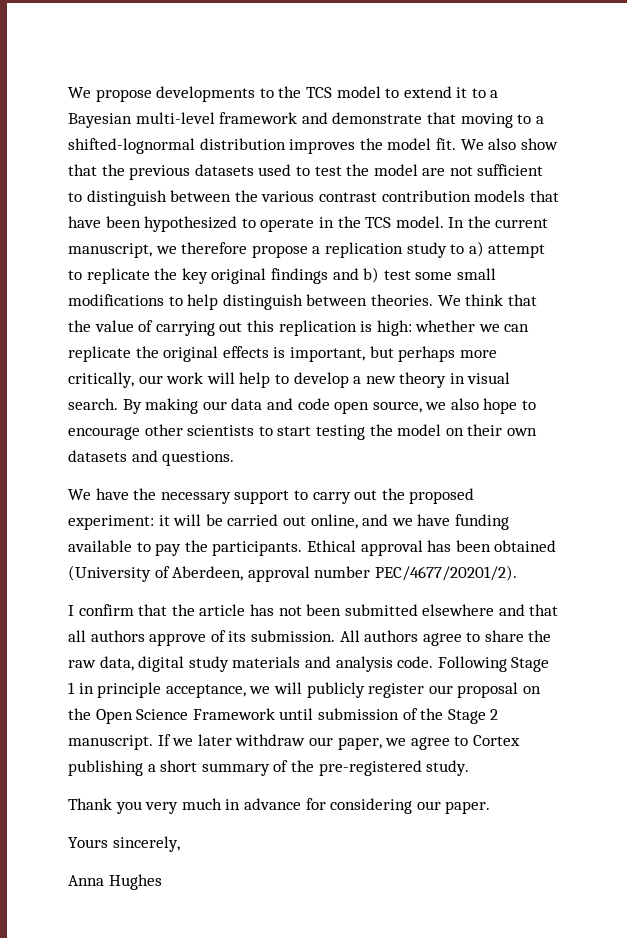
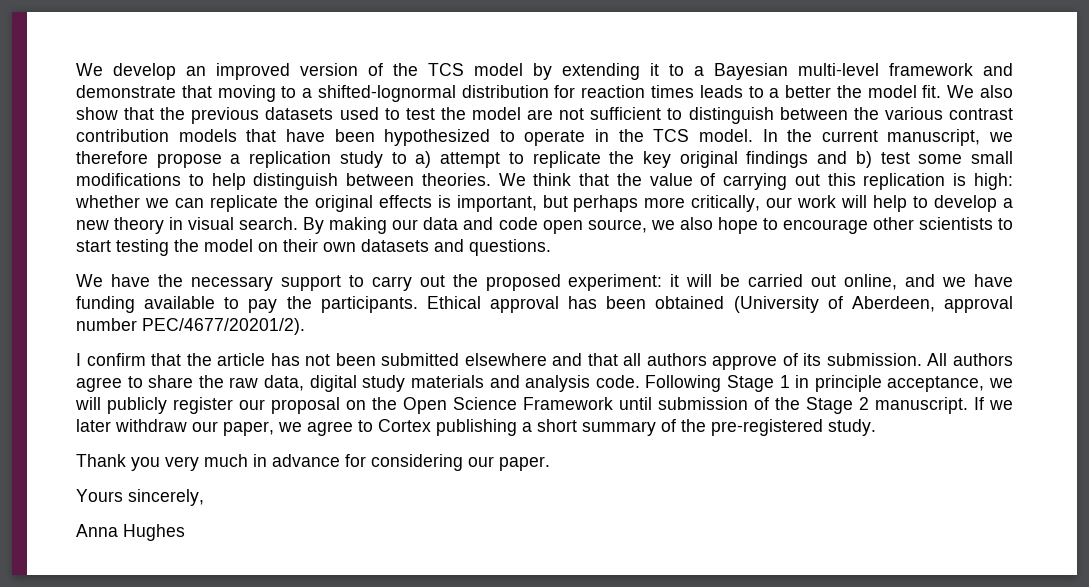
[68,86,274,102] We propose developments to -> [76,63,383,80] We develop an improved version of
[385,86,452,98] to extend -> [533,63,640,80] by extending
[289,139,356,154] improves -> [554,85,832,98] for reaction times leads to a better

